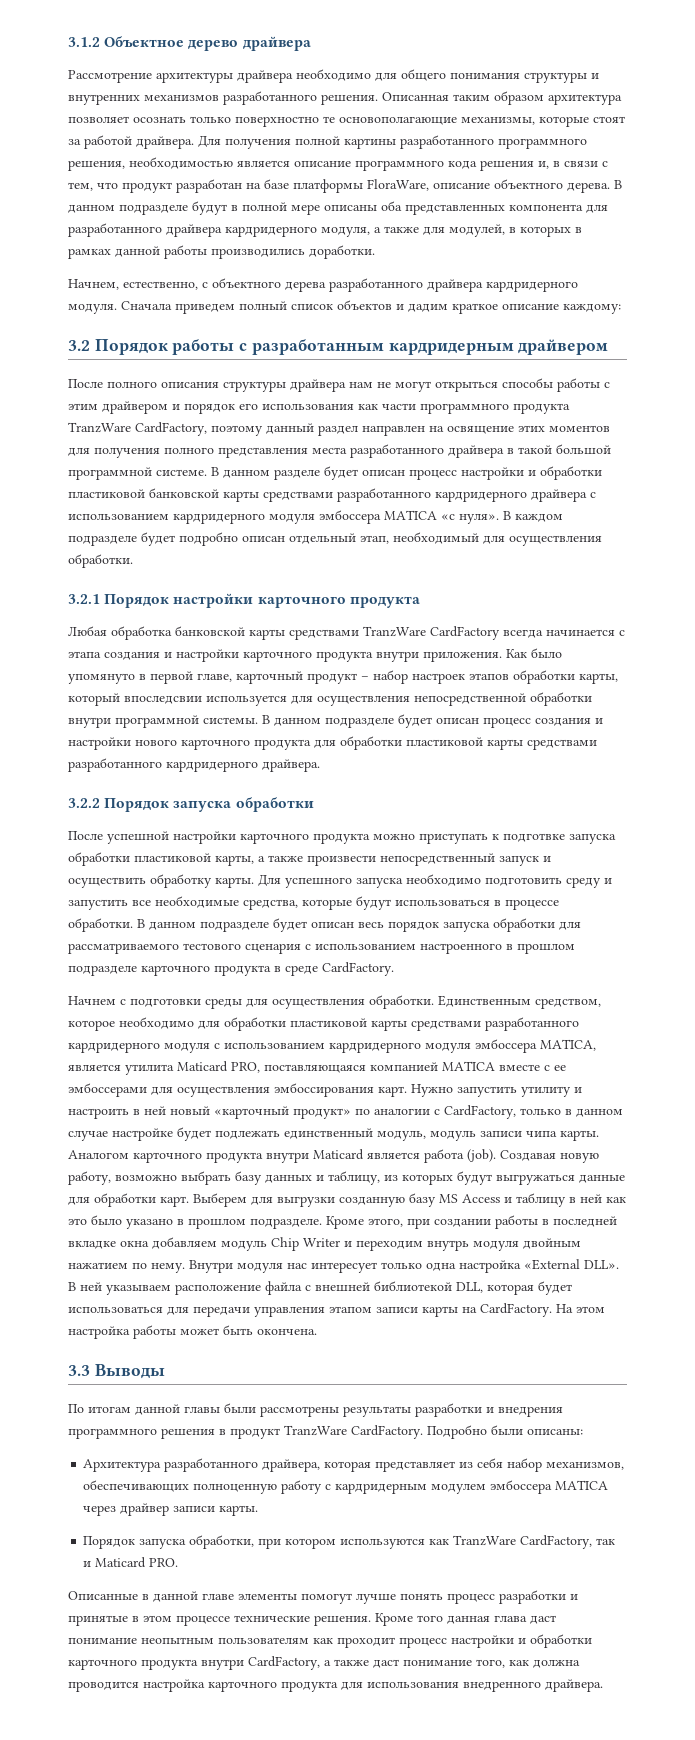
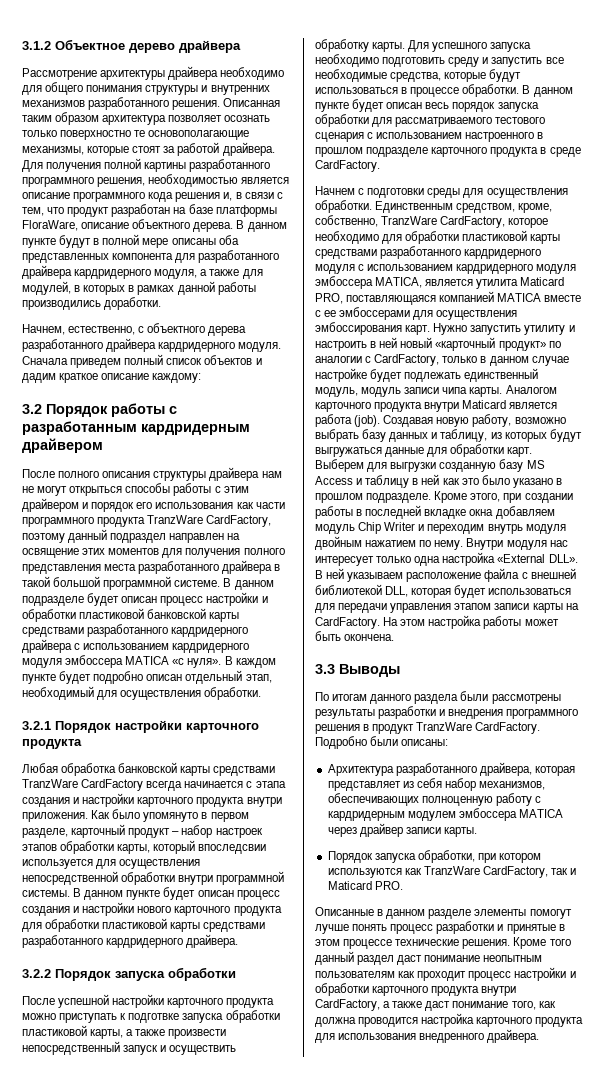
[119,204,188,215] подразделе -> [22,238,56,248] пункте
[318,425,358,436] раздел -> [110,533,167,543] подраздел
[274,469,320,480] разделе -> [22,596,84,606] подразделе
[68,535,137,546] подразделе -> [22,674,56,684] пункте
[150,671,232,684] первой главе, -> [210,812,249,822] [22,828,68,838] первом разделе,
[325,717,394,728] подразделе -> [126,890,161,900] пункте
[200,921,269,932] подразделе -> [315,102,349,112] пункте
(601, 1003) none -> [518,203,553,213] [315,215,506,228] кроме, собственно, TranzWare CardFactory,
[135,1404,220,1415] данной главы -> [370,694,459,704] данного раздела
[153,1591,234,1602] данной главе -> [386,909,472,919] данном разделе
[447,1615,527,1624] данная глава -> [315,951,395,965] данный раздел

